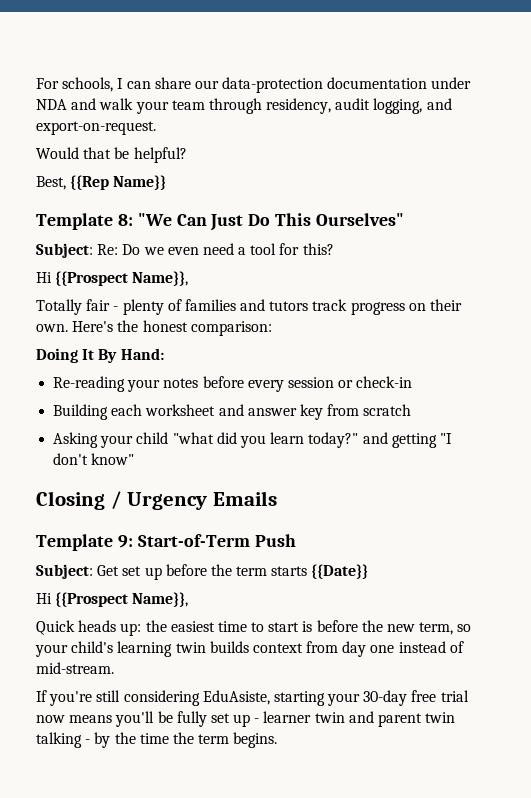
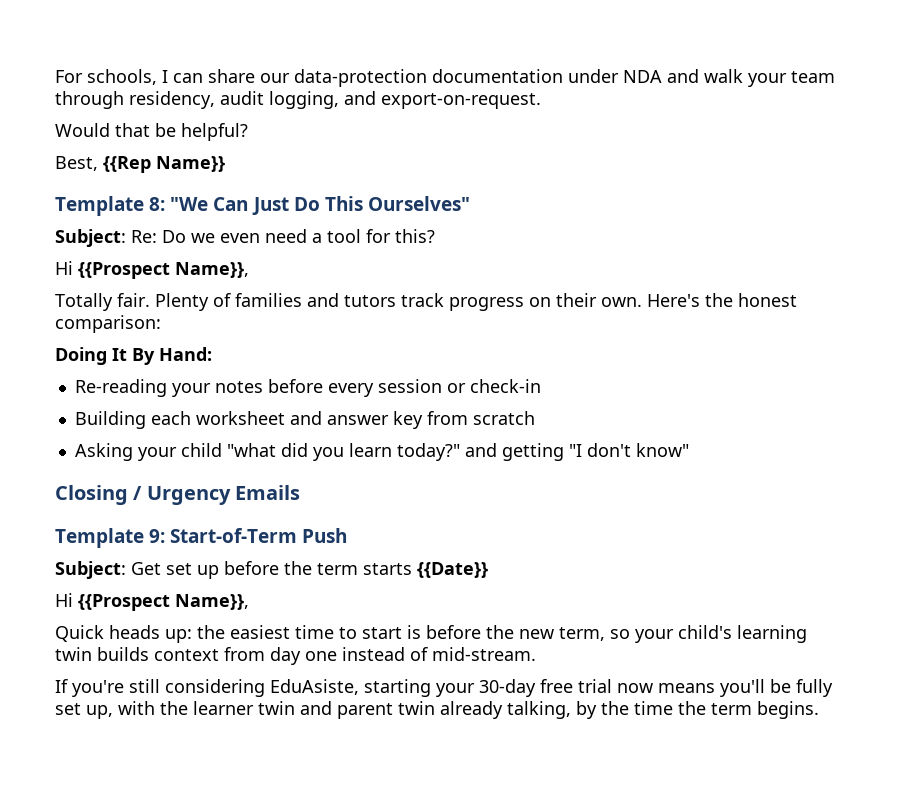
[86,299,164,315] fair - plenty -> [117,293,209,311] fair. Plenty
[233,714,260,727] up - -> [86,701,188,719] up, with the
[36,732,91,748] talking - -> [440,701,571,719] already talking,

